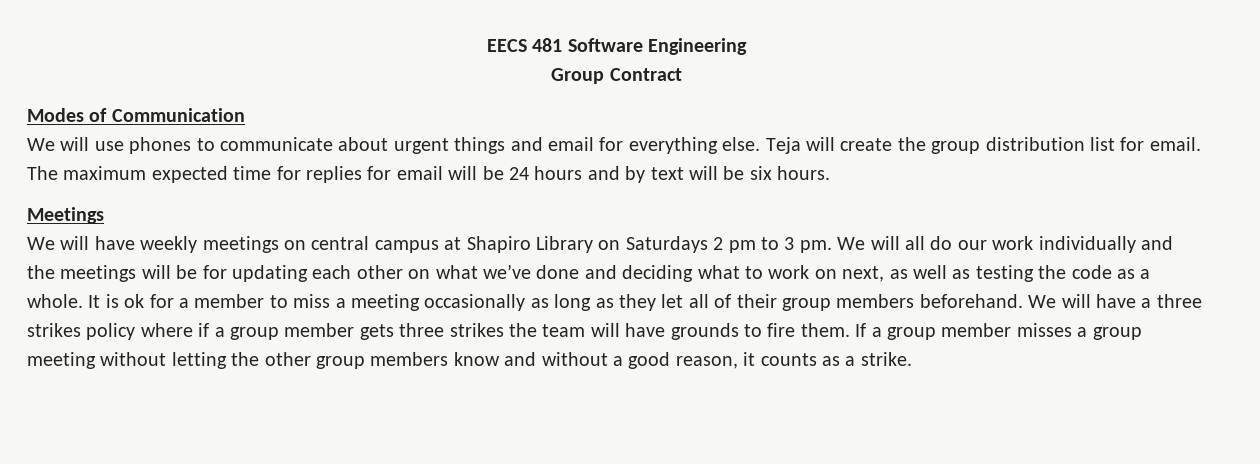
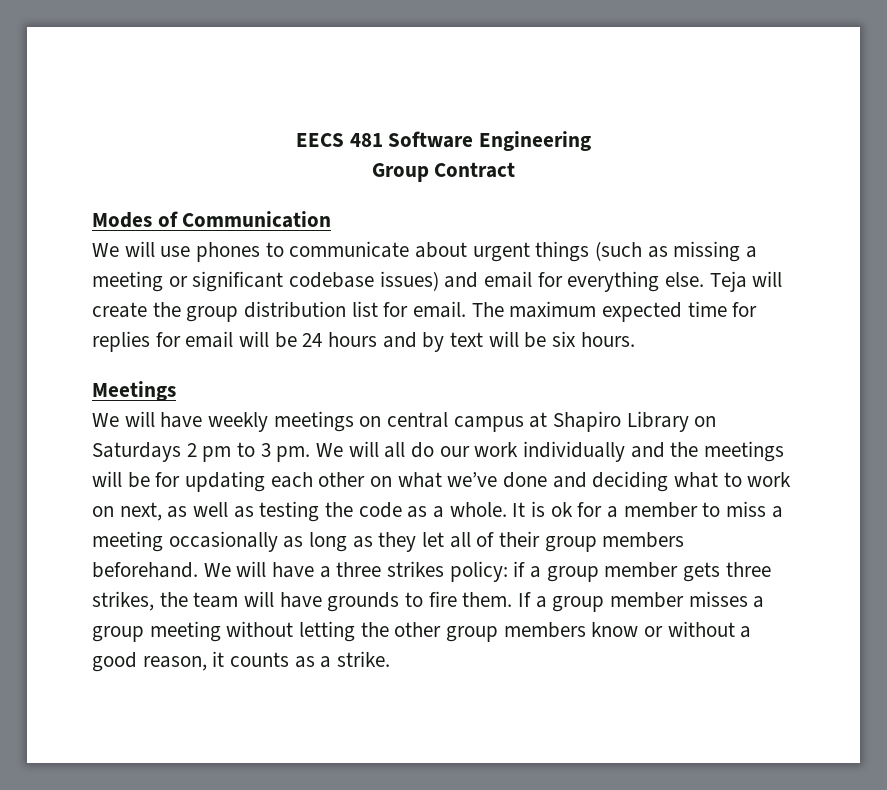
(506, 145) none -> [595,241,758,262] [92,271,439,292] (such as missing a meeting or significant codebase issues)
[86,323,193,340] policy where -> [449,561,508,582] policy:
[449,323,504,337] strikes -> [92,591,154,611] strikes,
[504,352,537,366] and -> [644,626,664,637] or

